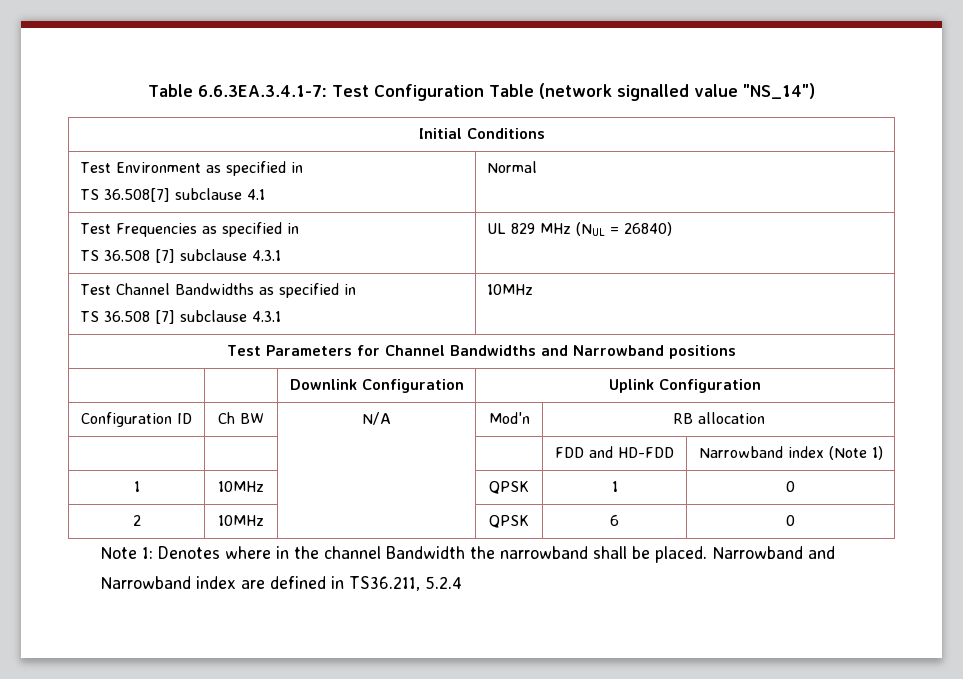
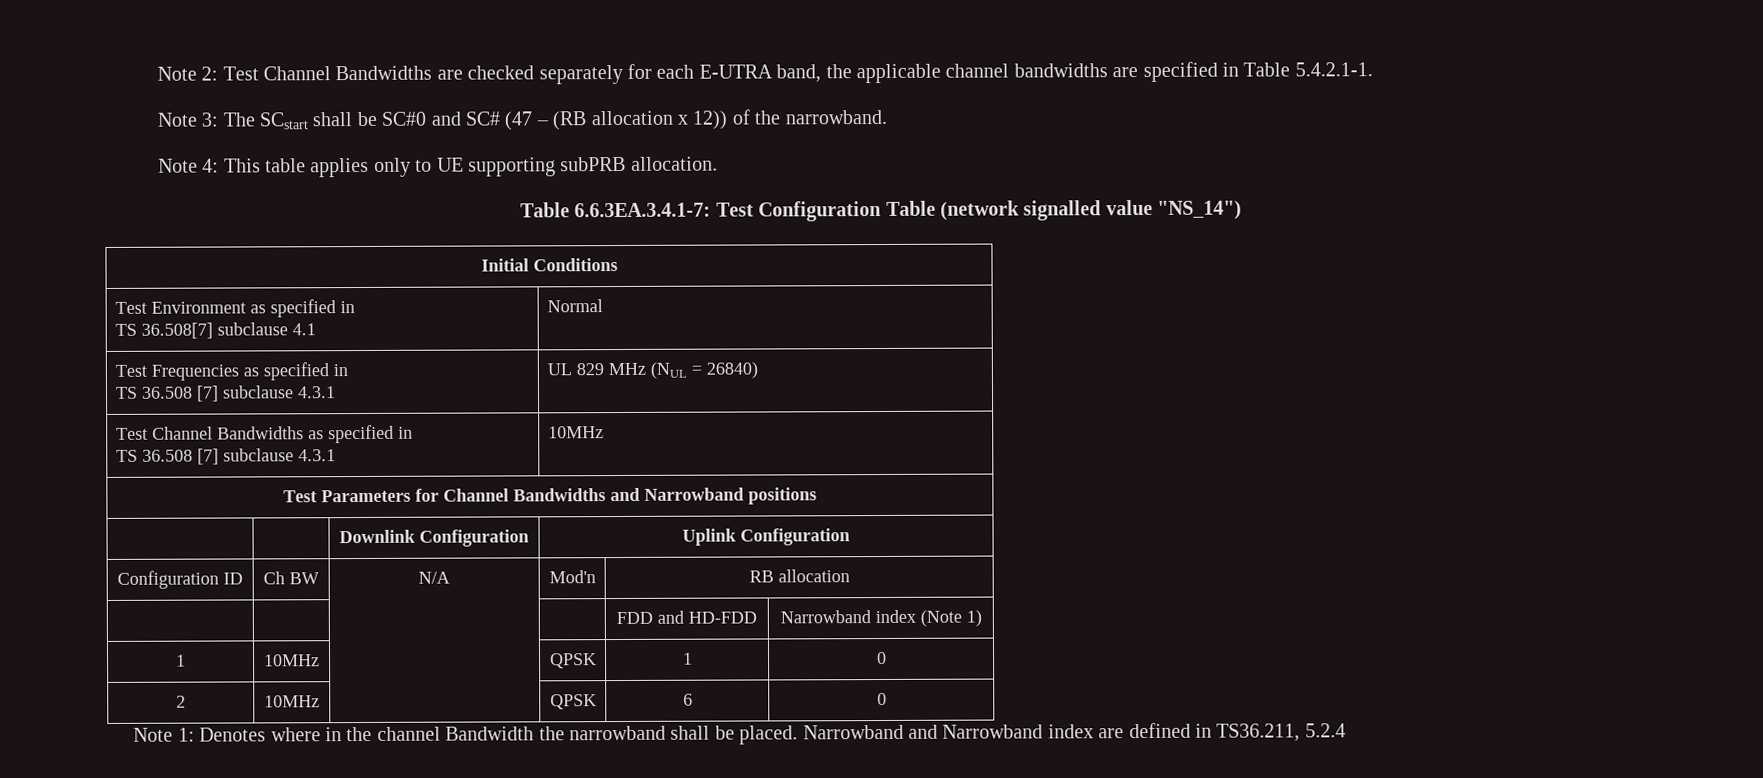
(148, 90) none -> [156,61,1373,85] [156,109,887,131] [157,156,718,178] Note 2: Test Channel Bandwidths are checked separately for each E-UTRA band, the applicable channel bandwidths are specified in Table 5.4.2.1-1. // Note 3: The SCstart shall be SC#0 and SC# (47 – (RB allocation x 12)) of the narrowband. // Note 4: This table applies only to UE supporting subPRB allocation. //

